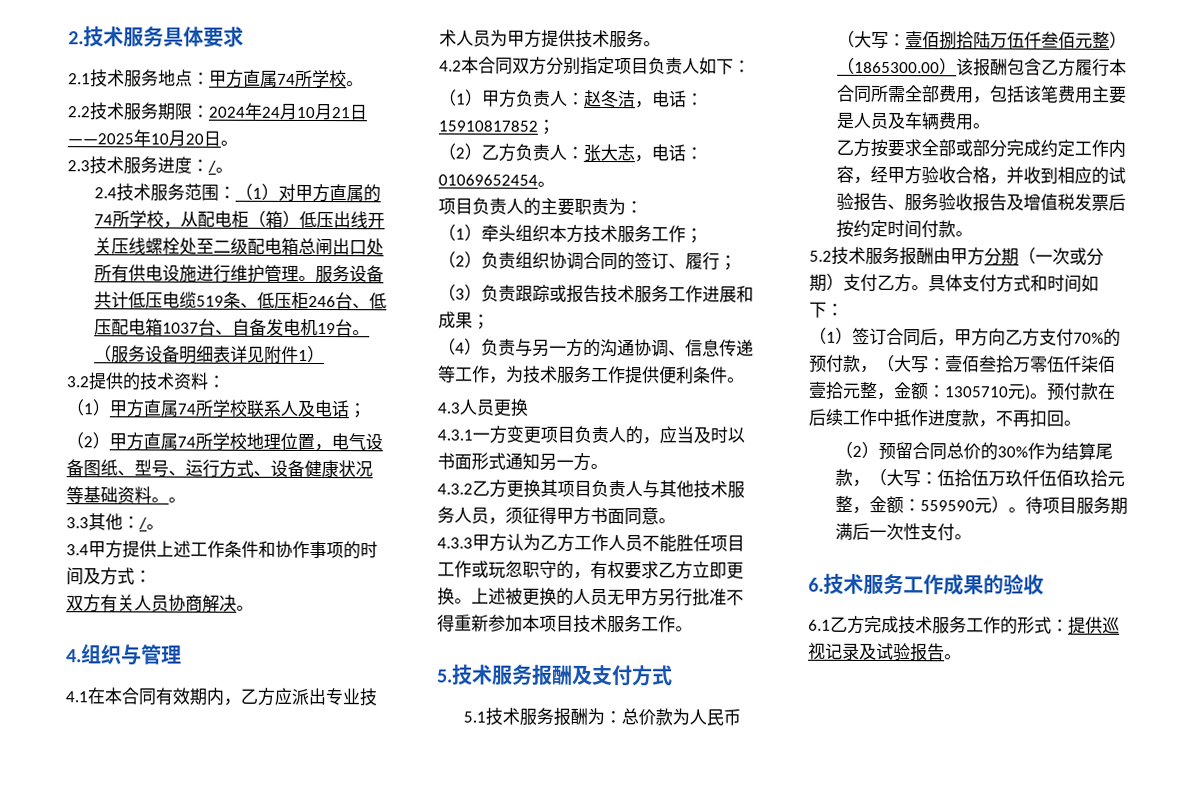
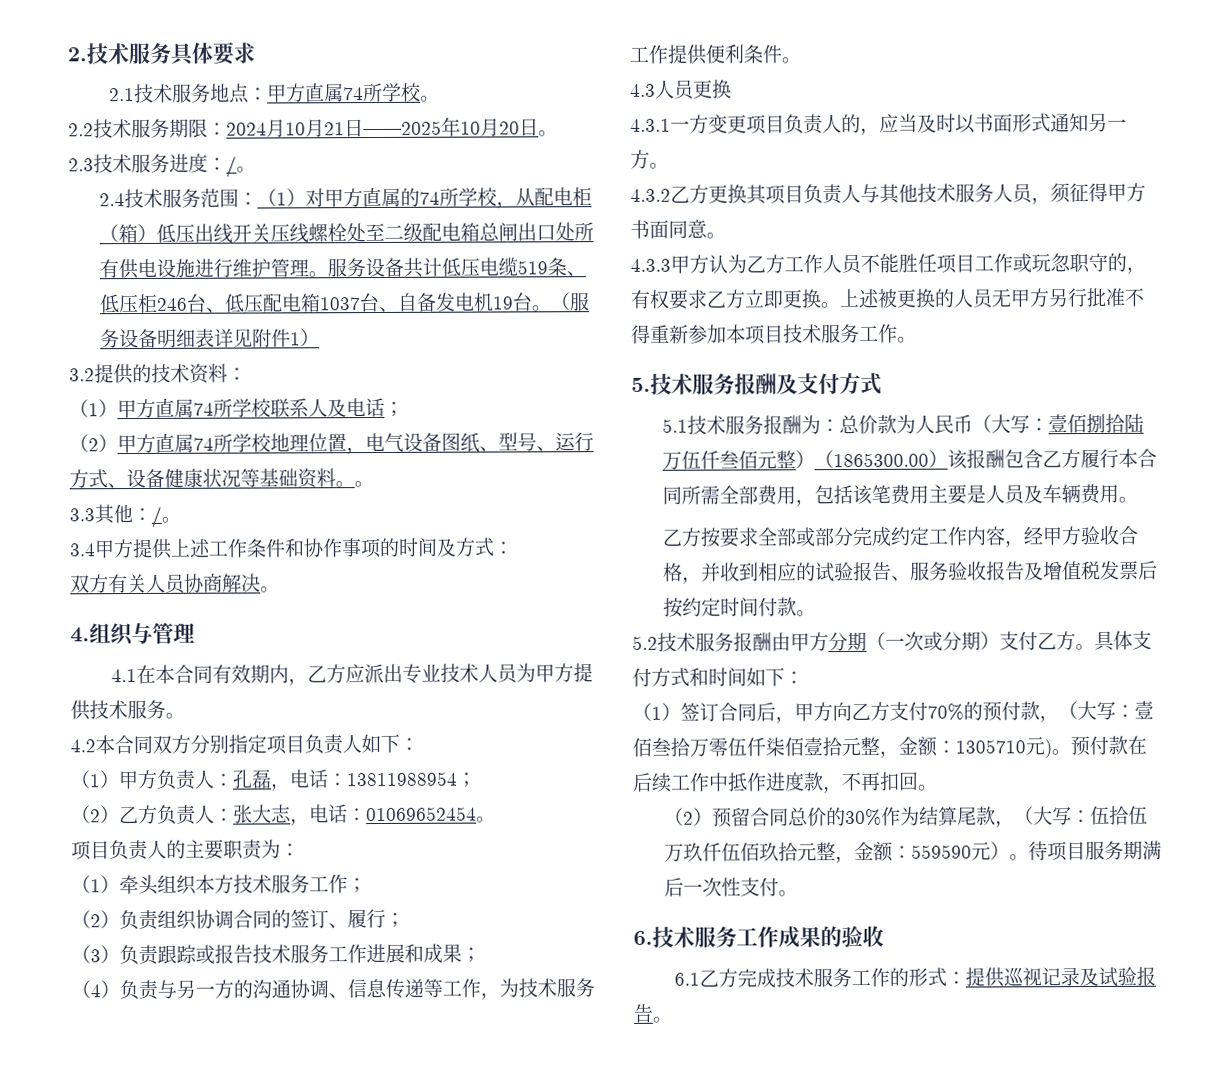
[244,102,281,120] 年24 -> (267, 129) none
[584,89,704,109] [438,120,538,132] 赵冬洁，电话：15910817852 -> [232,769,458,791] 孔磊，电话：13811988954

